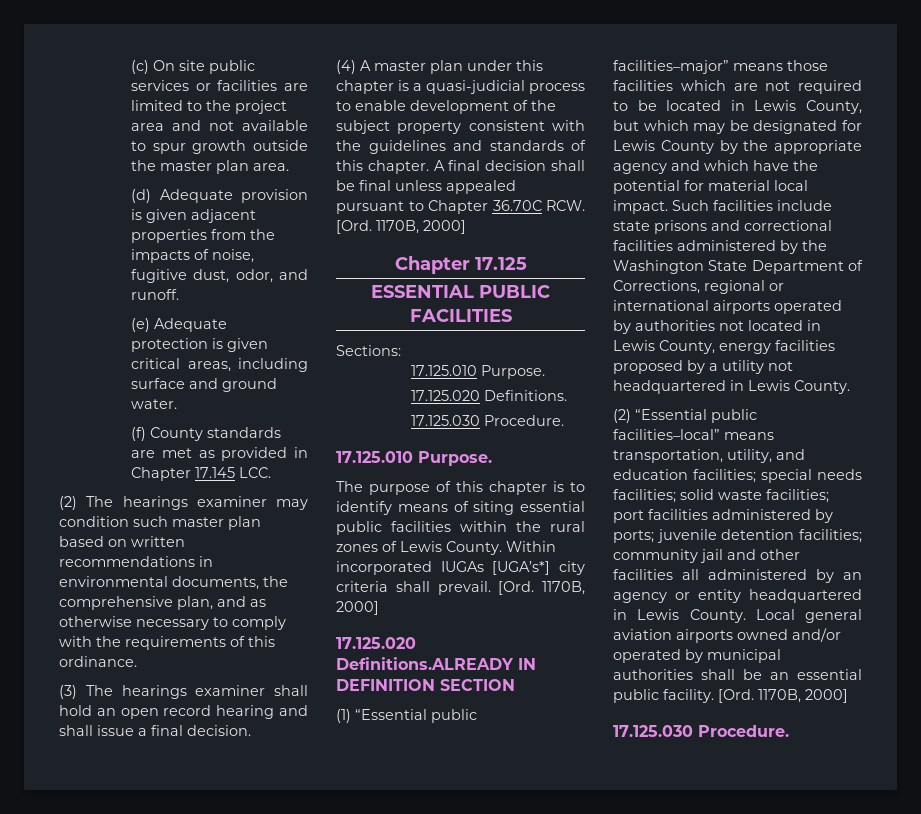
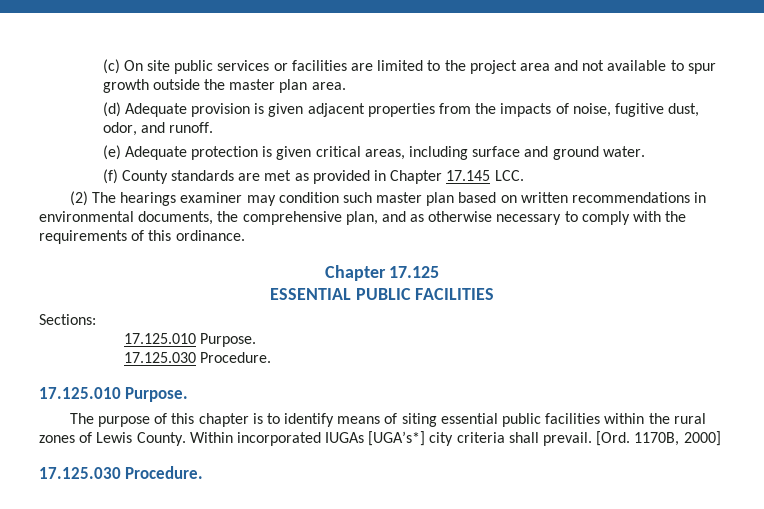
[59,685,308,699] [59,705,308,719] [59,725,251,736] [336,60,543,74] [336,80,585,94] [336,100,556,114] [336,120,585,134] [336,140,586,154] [336,160,585,174] [336,180,516,194] [336,200,585,214] [336,220,466,234] // (3) The hearings examiner shall hold an open record hearing and shall issue a final decision. // (4) A master plan under this chapter is a quasi-judicial process to enable development of the subject property consistent with the guidelines and standards of this chapter. A final decision shall be final unless appealed pursuant to Chapter 36.70C RCW. [Ord. 1170B, 2000] -> (245, 235) none
[410,390,567,401] // 17.125.020 Definitions. -> (257, 340) none
[336,637,416,649] [336,657,536,670] [336,679,515,691] [336,709,477,723] [613,60,828,74] [613,80,862,94] [613,100,862,114] [613,120,862,134] [613,140,862,154] [613,160,818,174] [613,180,808,194] [613,200,832,214] [613,220,832,234] [613,240,827,254] [613,260,863,274] [613,280,784,294] [613,300,842,314] [613,320,821,334] [613,340,835,354] [613,360,793,374] [613,380,850,394] [613,409,757,423] [613,429,774,440] [613,449,805,463] [613,469,862,483] [613,489,829,503] [613,509,833,523] [613,529,862,543] [613,549,800,563] [613,569,862,583] [613,589,862,603] [613,609,862,623] [613,628,841,643] [613,649,781,663] [613,669,862,680] [613,689,848,703] // 17.125.020 Definitions.ALREADY IN DEFINITION SECTION // (1) “Essential public facilities–major” means those facilities which are not required to be located in Lewis County, but which may be designated for Lewis County by the appropriate agency and which have the potential for material local impact. Such facilities include state prisons and correctional facilities administered by the Washington State Department of Corrections, regional or international airports operated by authorities not located in Lewis County, energy facilities proposed by a utility not headquartered in Lewis County. // (2) “Essential public facilities–local” means transportation, utility, and education facilities; special needs facilities; solid waste facilities; port facilities administered by ports; juvenile detention facilities; community jail and other facilities all administered by an agency or entity headquartered in Lewis County. Local general aviation airports owned and/or operated by municipal authorities shall be an essential public facility. [Ord. 1170B, 2000] -> (721, 438) none

